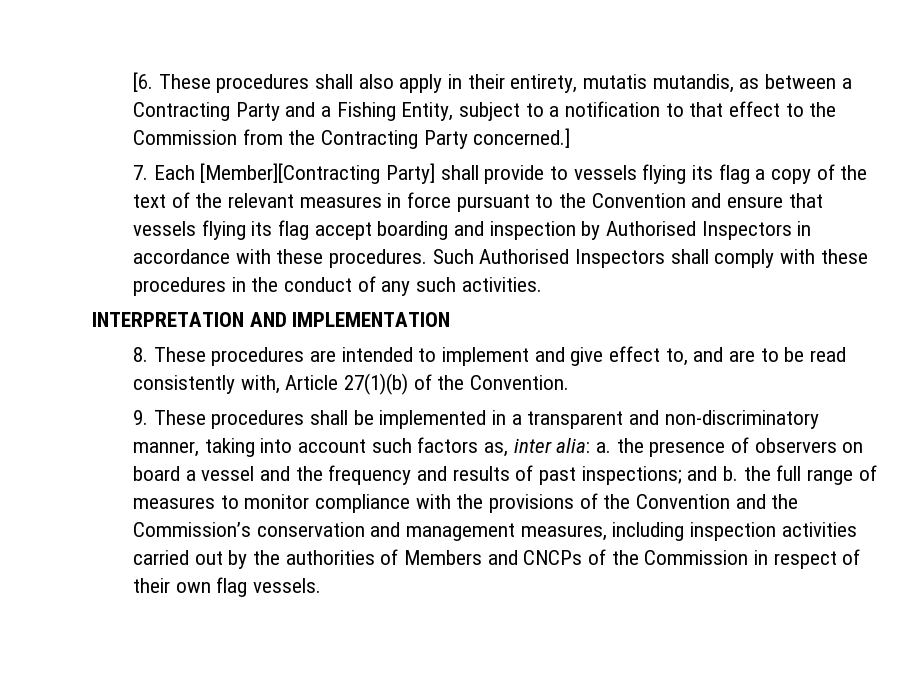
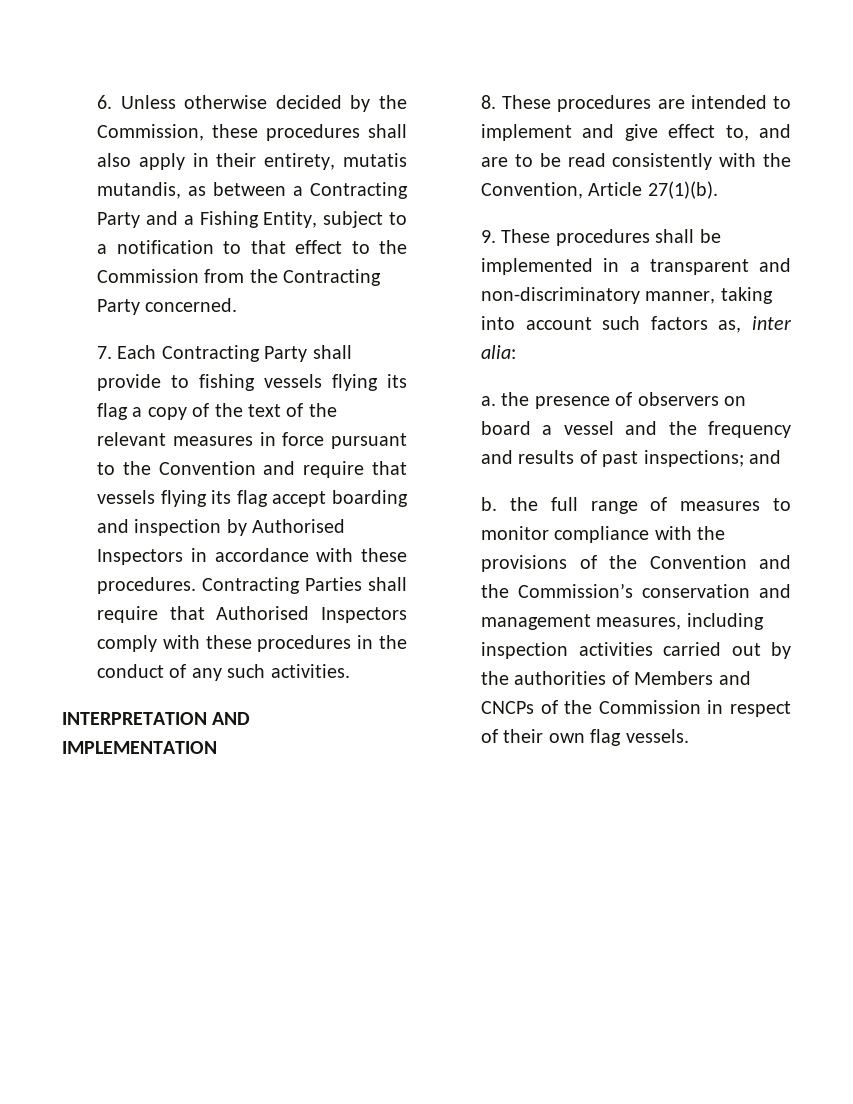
[133,72,211,92] [6. These -> [97,95,407,112] [97,124,259,141] 6. Unless otherwise decided by the Commission, these
[473,128,571,148] concerned.] -> [145,298,238,312] concerned.
[200,163,436,184] [Member][Contracting Party] -> [161,345,308,362] Contracting Party
(569, 173) none -> [199,374,256,391] fishing
[727,196,784,208] ensure -> [303,461,365,478] require
[432,249,709,268] Such Authorised Inspectors shall -> [202,577,407,594] [97,606,408,623] Contracting Parties shall require that Authorised Inspectors
[240,373,570,395] with, Article 27(1)(b) of the Convention. -> [719,153,791,167] [481,181,718,199] with the Convention, Article 27(1)(b).
(591, 445) none -> (517, 352) //
(718, 473) none -> (782, 457) //

